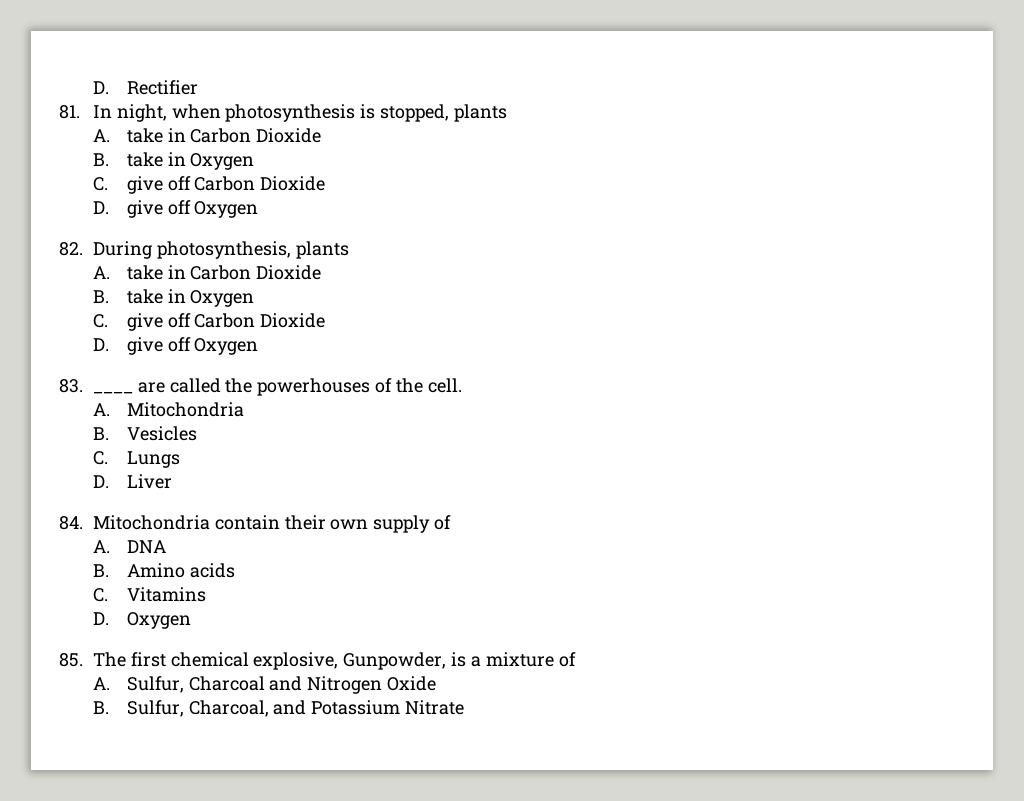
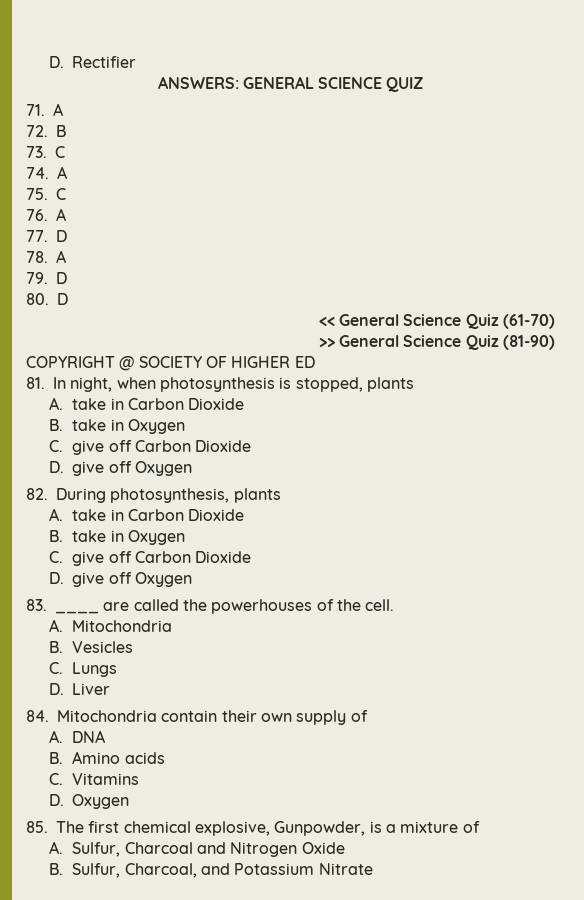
(198, 87) none -> [157,76,424,92] [26,103,63,116] [26,125,66,137] [26,146,65,158] [26,166,67,179] [26,188,66,200] [26,208,66,221] [26,230,67,242] [26,250,66,263] [26,272,67,284] [26,293,68,305] [318,314,555,329] [318,335,555,350] [26,356,315,371] // ANSWERS: GENERAL SCIENCE QUIZ // 71. A // 72. B // 73. C // 74. A // 75. C // 76. A // 77. D // 78. A // 79. D // 80. D // << General Science Quiz (61-70) // >> General Science Quiz (81-90) // COPYRIGHT @ SOCIETY OF HIGHER ED

